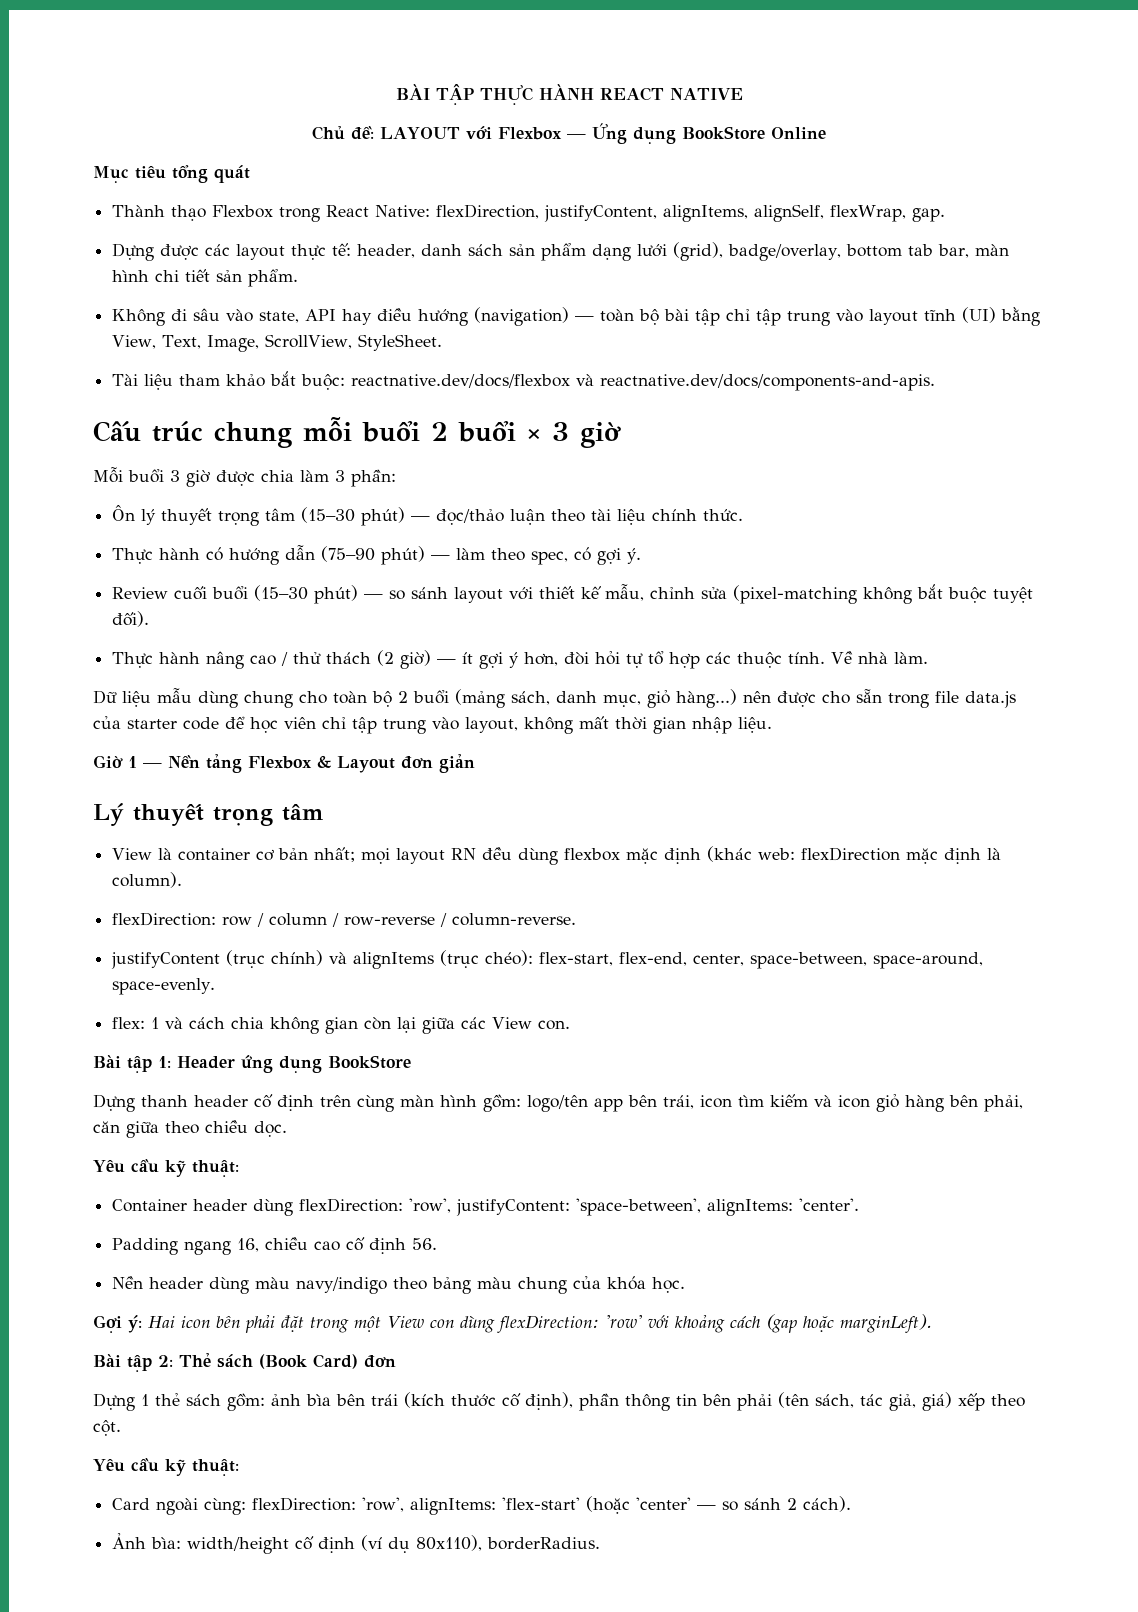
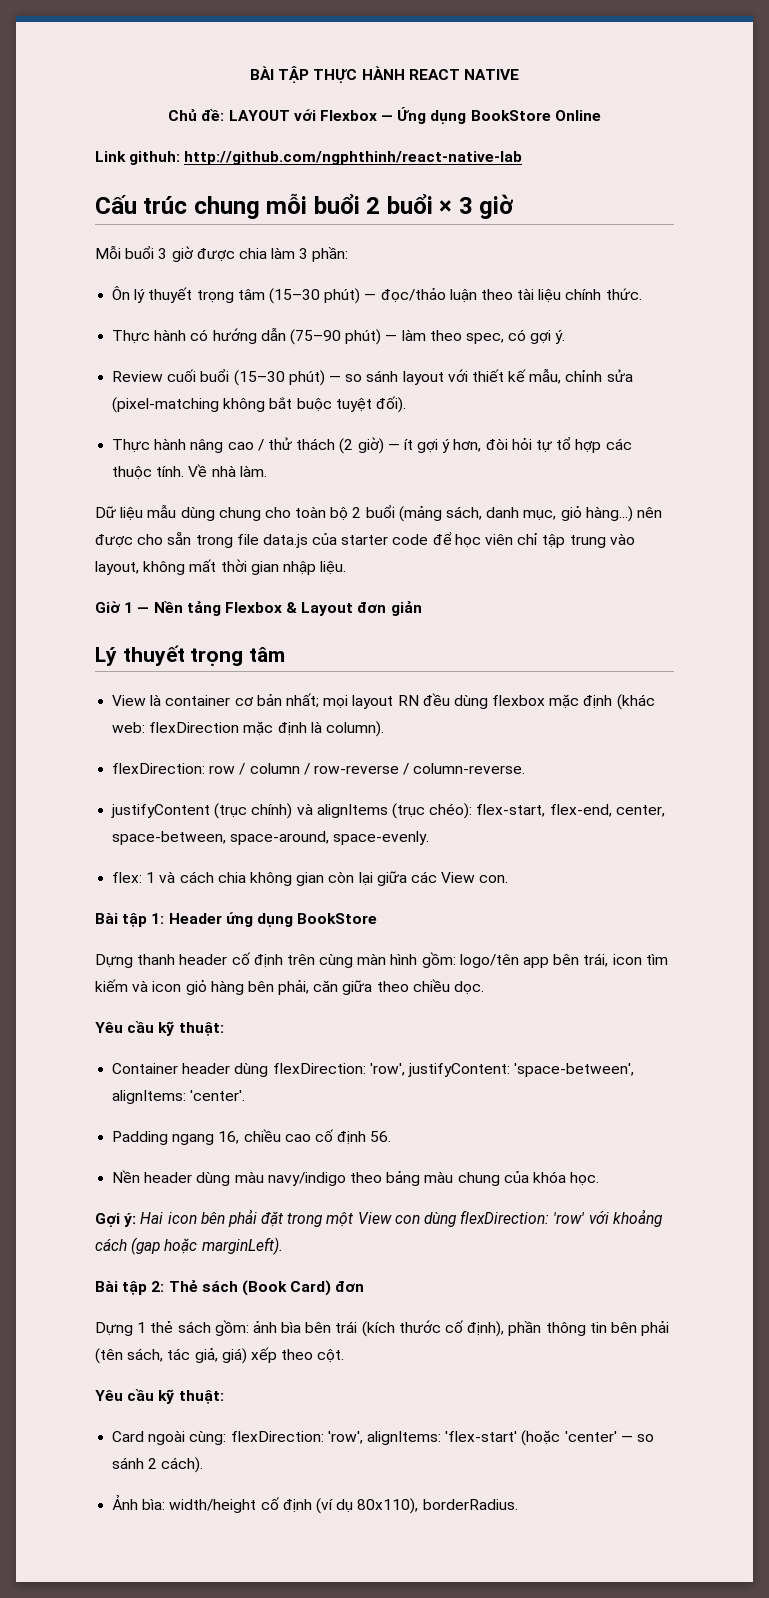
[93,165,250,183] [112,204,946,222] [112,242,1010,261] [112,269,299,287] [112,307,1041,326] [112,334,443,352] [112,371,936,391] Mục tiêu tổng quát // Thành thạo Flexbox trong React Native: flexDirection, justifyContent, alignItems, alignSelf, flexWrap, gap. // Dựng được các layout thực tế: header, danh sách sản phẩm dạng lưới (grid), badge/overlay, bottom tab bar, màn hình chi tiết sản phẩm. // Không đi sâu vào state, API hay điều hướng (navigation) — toàn bộ bài tập chỉ tập trung vào layout tĩnh (UI) bằng View, Text, Image, ScrollView, StyleSheet. // Tài liệu tham khảo bắt buộc: reactnative.dev/docs/flexbox và reactnative.dev/docs/components-and-apis. -> [95,151,523,165] Link githuh: http://github.com/ngphthinh/react-native-lab

